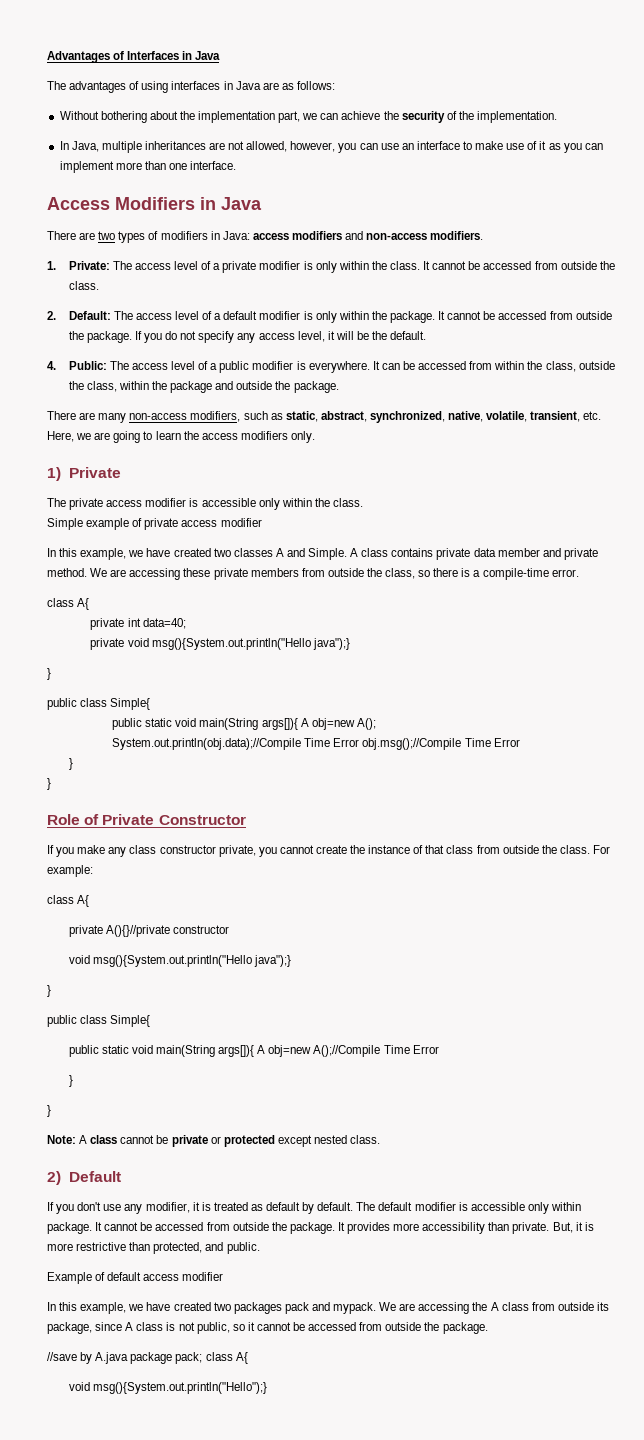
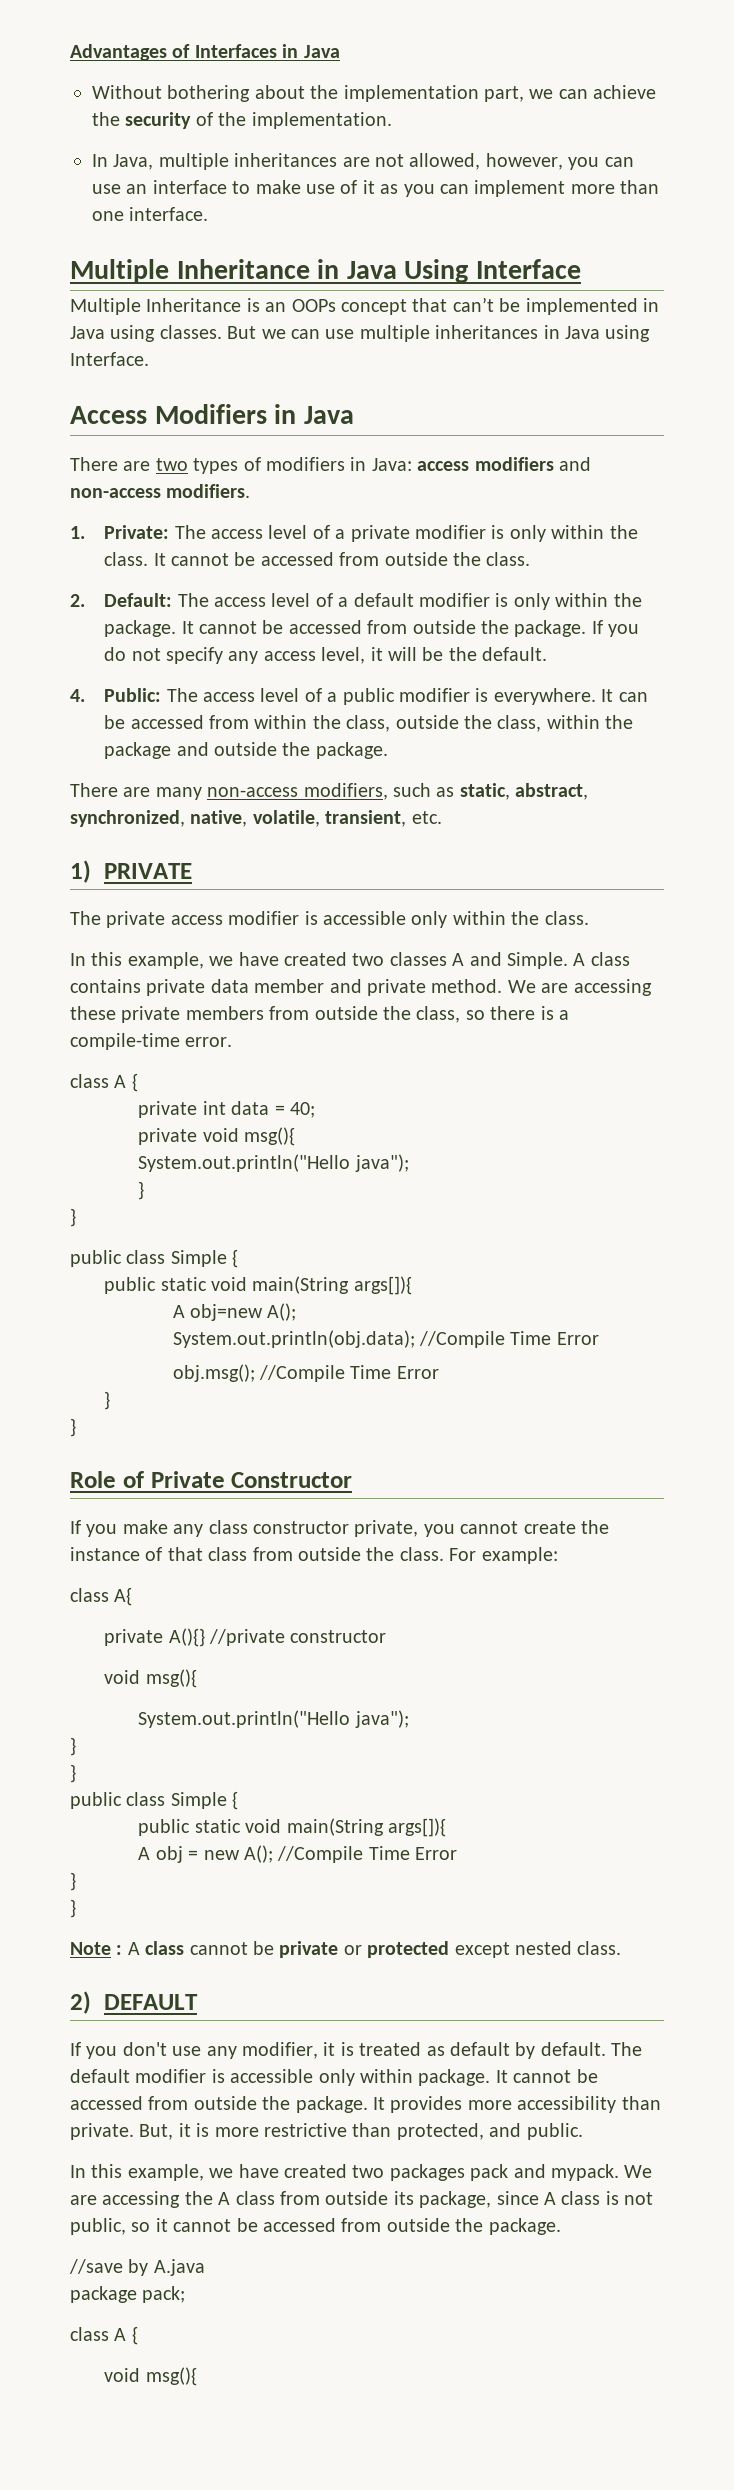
[47,81,335,93] // The advantages of using interfaces in Java are as follows: -> (340, 51) none
(237, 165) none -> [70,259,581,283] [70,297,659,315] [70,325,651,342] [70,352,149,366] // Multiple Inheritance in Java Using Interface // Multiple Inheritance is an OOPs concept that can’t be implemented in Java using classes. But we can use multiple inheritances in Java using Interface.
[47,431,315,443] Here, we are going to learn the access modifiers only. -> (442, 817) none
[68,467,121,478] Private -> [104,863,193,879] PRIVATE
[47,518,262,530] // Simple example of private access modifier -> (589, 918) none
[77,598,90,610] A{ -> [114,1073,138,1092] A {
[142,618,186,629] data=40; -> [231,1101,316,1118] data = 40;
[151,638,350,650] [47,668,51,680] [47,698,151,710] [112,718,298,730] msg(){System.out.println("Hello java");} // } // public class Simple{ // public static void main(String args[]){ -> [244,1127,296,1146] [138,1154,409,1172] [138,1181,145,1200] [70,1208,76,1227] [70,1249,239,1268] [104,1276,412,1295] msg(){ // System.out.println("Hello java"); // } // } // public class Simple { // public static void main(String args[]){ //
[112,738,462,750] System.out.println(obj.data);//Compile Time Error obj.msg();//Compile -> [172,1330,599,1348] [172,1364,346,1382] System.out.println(obj.data); //Compile Time Error // obj.msg(); //Compile
[105,925,170,937] A(){}//private -> [168,1628,286,1647] A(){} //private
[92,955,291,967] [47,985,51,997] [47,1015,151,1027] [68,1045,439,1057] [68,1075,73,1087] [47,1105,51,1117] [47,1135,76,1144] msg(){System.out.println("Hello java");} // } // public class Simple{ // public static void main(String args[]){ A obj=new A();//Compile Time Error // } // } // Note: -> [145,1669,197,1688] [138,1710,409,1728] [70,1737,76,1756] [70,1764,76,1783] [70,1791,239,1810] [138,1818,447,1837] [138,1845,458,1863] [70,1872,76,1891] [70,1899,76,1918] [70,1942,123,1955] msg(){ // System.out.println("Hello java"); // } // } // public class Simple { // public static void main(String args[]){ // A obj = new A(); //Compile Time Error // } // } // Note :
[68,1171,121,1182] Default -> [104,1994,199,2010] DEFAULT
[47,1272,224,1284] // Example of default access modifier -> (583, 2131) none
(129, 1358) none -> (205, 2267) //
[205,1352,248,1364] [68,1382,267,1394] class A{ // void msg(){System.out.println("Hello");} -> [70,2326,138,2345] [104,2367,197,2386] // class A { // void msg(){

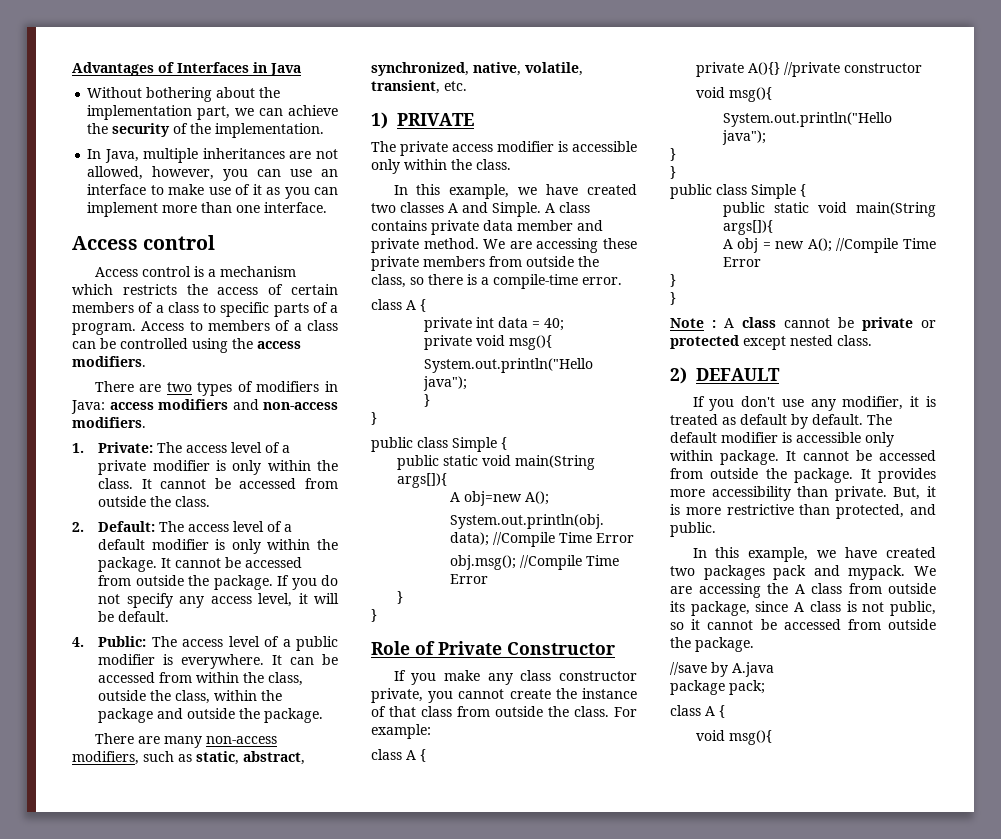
[70,259,581,283] [70,297,659,315] [70,325,651,342] [70,352,149,366] [70,404,354,424] Multiple Inheritance in Java Using Interface // Multiple Inheritance is an OOPs concept that can’t be implemented in Java using classes. But we can use multiple inheritances in Java using Interface. // Access Modifiers in Java -> [72,235,216,250] [94,266,296,277] [72,284,338,295] [72,302,338,317] [72,320,338,335] [72,338,301,353] [72,356,146,367] Access control // Access control is a mechanism which restricts the access of certain members of a class to specific parts of a program. Access to members of a class can be controlled using the access modifiers.
[448,647,477,661] the -> (115, 616) none
[114,1587,133,1606] A{ -> [406,749,426,762] A {

